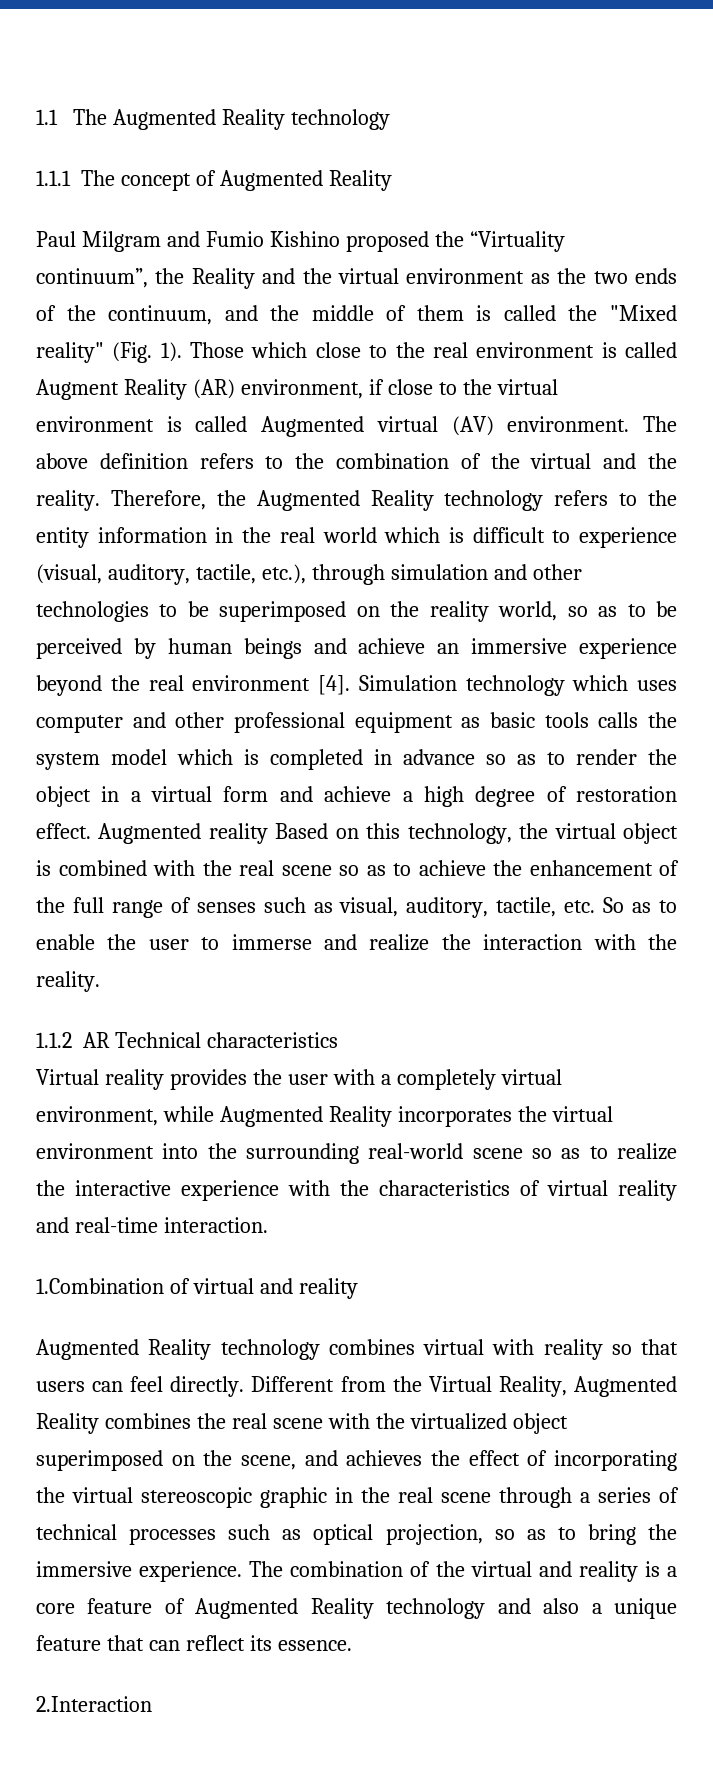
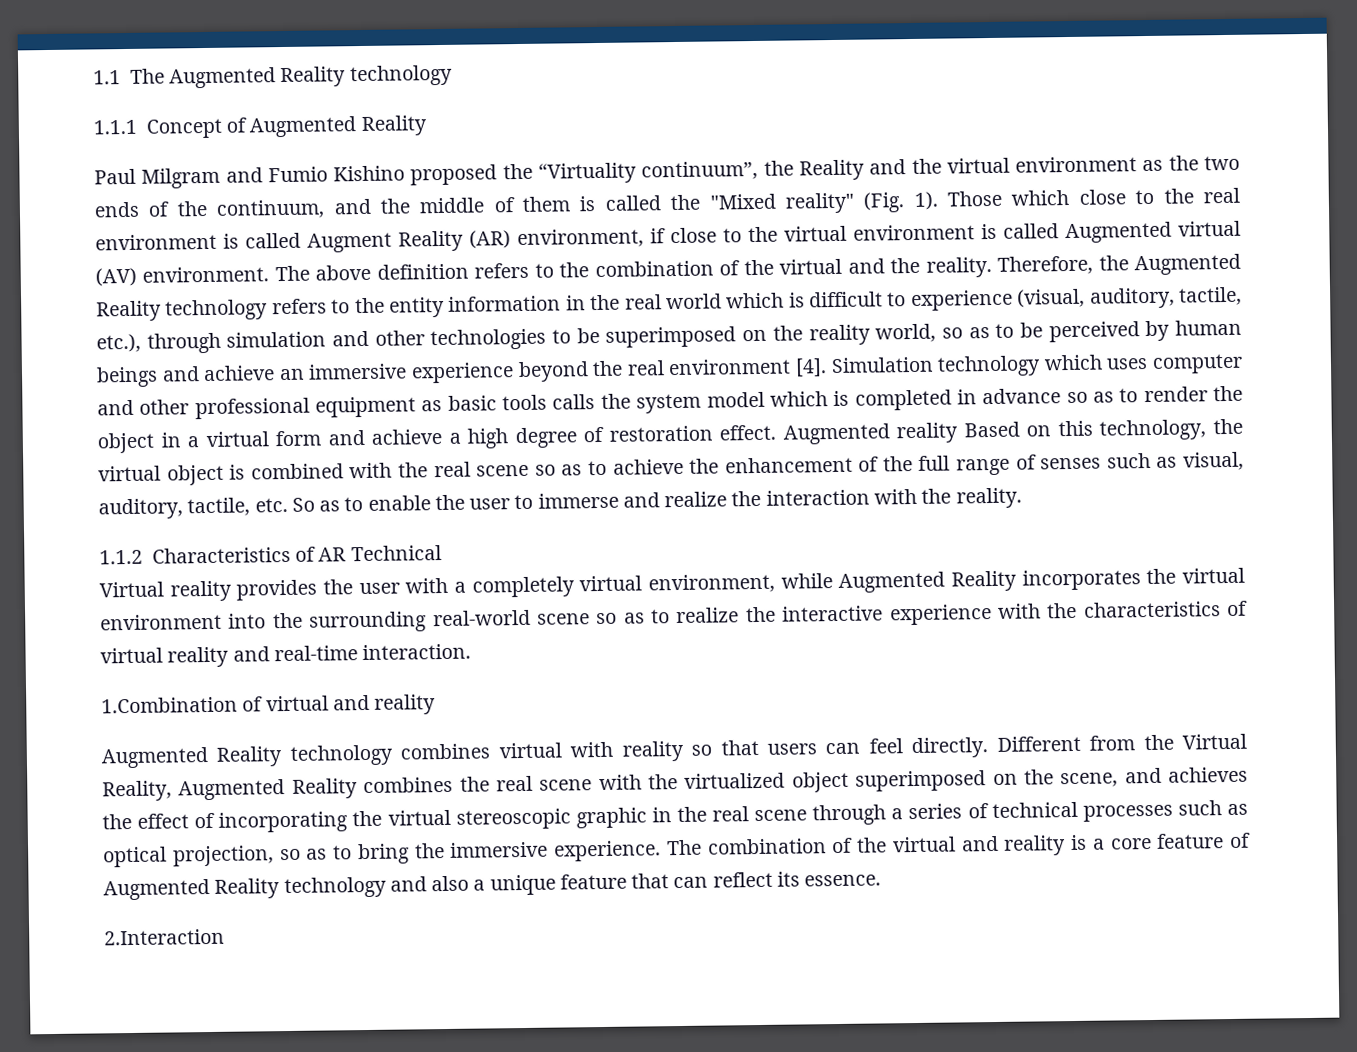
[81,170,191,191] The concept -> [145,118,223,139] Concept
(72, 1040) none -> [151,546,317,564] Characteristics of
[206,1032,338,1048] characteristics -> (442, 553) none

